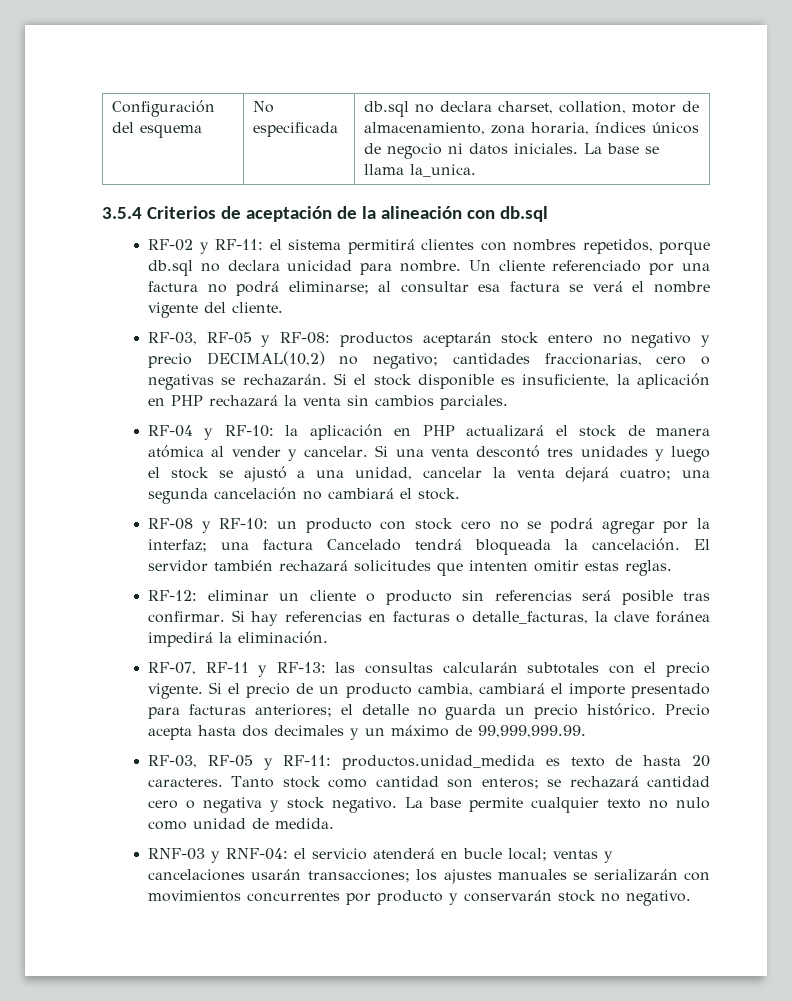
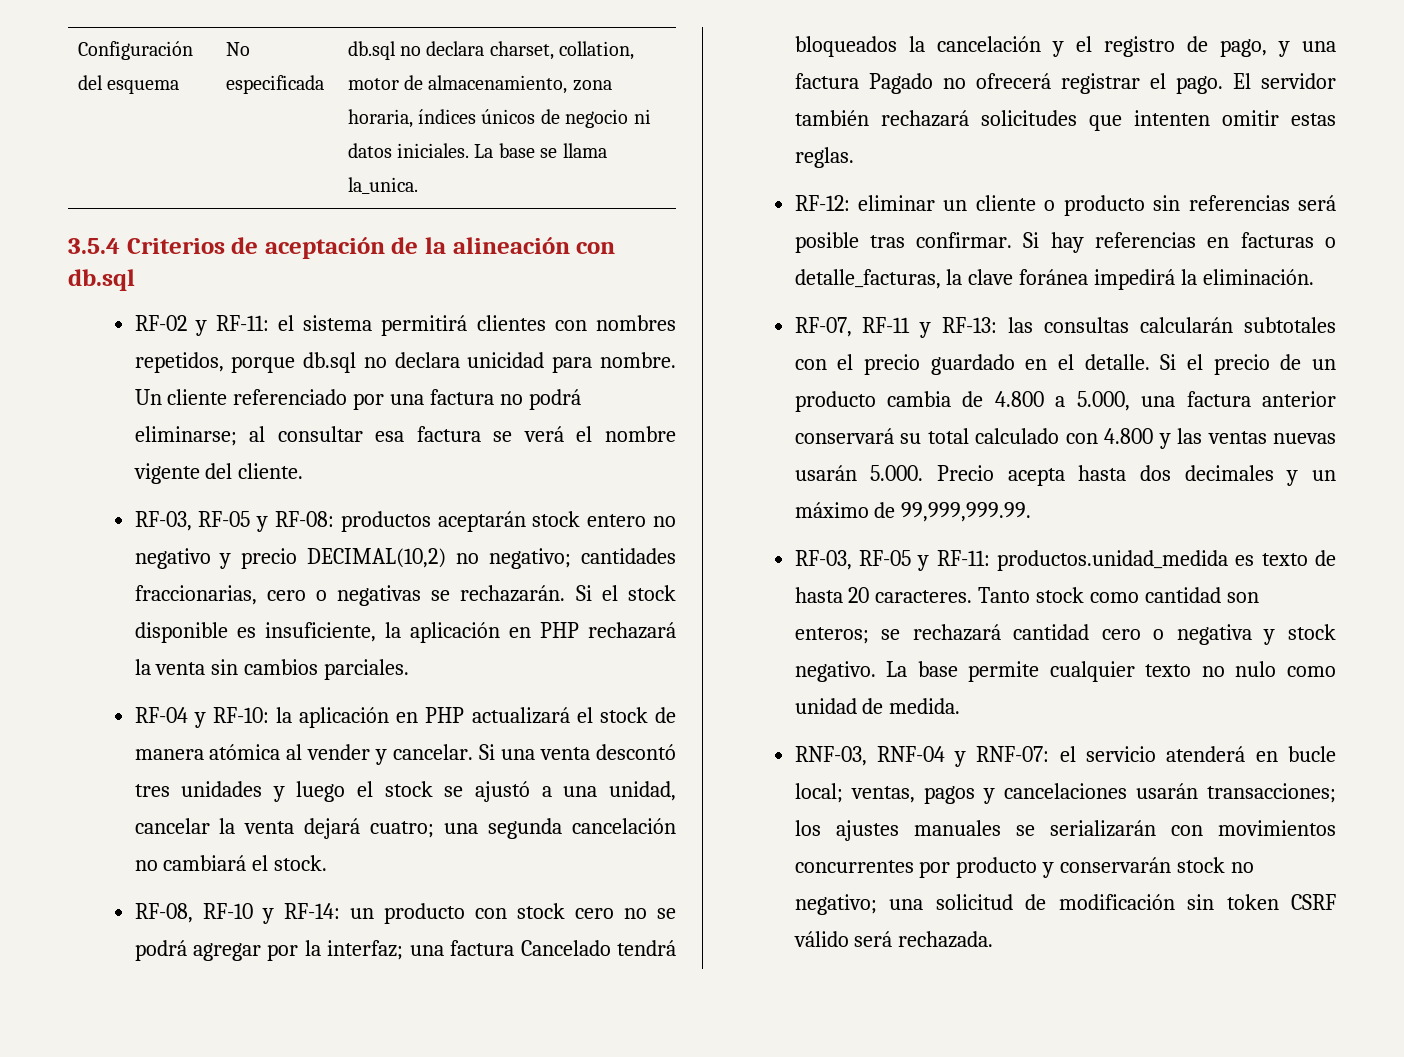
[148,518,269,533] RF-08 y RF-10: -> [134,903,340,924] RF-08, RF-10 y RF-14:
[475,538,681,555] bloqueada la cancelación. -> [794,36,1336,57] [794,73,1223,94] bloqueados la cancelación y el registro de pago, y una factura Pagado no ofrecerá registrar el pago.
[148,683,204,699] vigente. -> [930,354,1150,375] guardado en el detalle.
[417,683,710,698] [148,703,657,720] cambia, cambiará el importe presentado para facturas anteriores; el detalle no guarda un precio histórico. -> [886,391,1336,411] [794,428,1336,449] [794,465,924,481] cambia de 4.800 a 5.000, una factura anterior conservará su total calculado con 4.800 y las ventas nuevas usarán 5.000.
[148,848,289,863] RNF-03 y RNF-04: -> [794,746,1050,767] RNF-03, RNF-04 y RNF-07:
[553,850,599,859] ventas -> [850,786,975,804] ventas, pagos
[626,890,692,906] negativo. -> [794,894,1336,915] [793,931,994,948] negativo; una solicitud de modificación sin token CSRF válido será rechazada.

